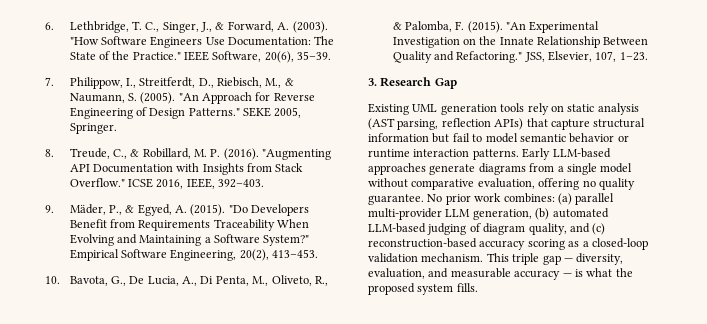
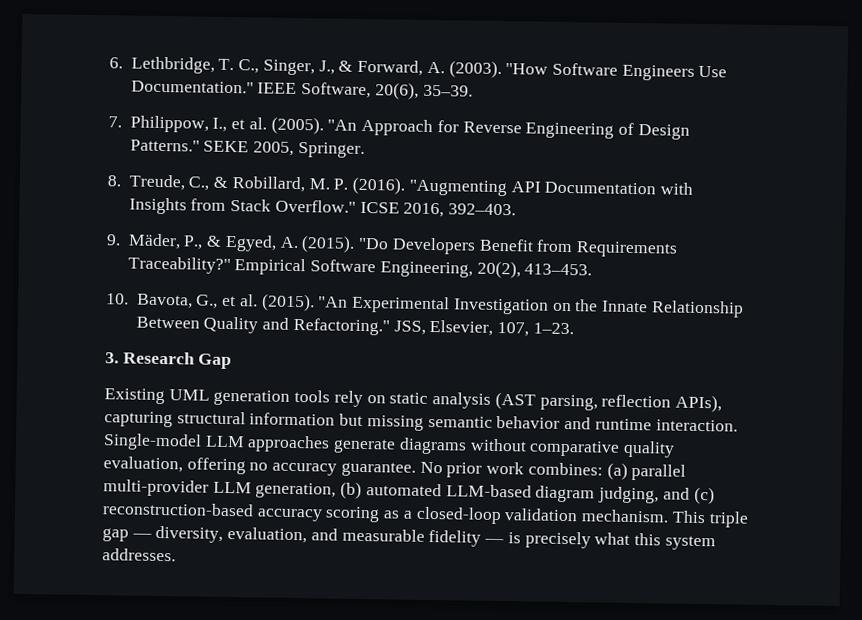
[228,36,335,46] [69,51,181,60] Documentation: The State of the Practice." -> [130,80,254,94] Documentation."
[139,77,294,88] [69,93,137,103] Streitferdt, D., Riebisch, M., & Naumann, S. -> [231,117,267,130] et al.
[186,178,215,189] IEEE, -> (445, 210) none
[213,219,310,231] [69,234,310,246] Traceability When Evolving and Maintaining a Software System?" -> [127,256,231,275] Traceability?"
[129,275,328,286] [392,21,465,32] De Lucia, A., Di Penta, M., Oliveto, R., & Palomba, F. -> [222,294,258,307] et al.
[494,118,646,130] [368,133,629,143] [368,148,611,160] [368,163,633,175] APIs) that capture structural information but fail to model semantic behavior or runtime interaction patterns. Early LLM-based approaches generate diagrams from a single model -> [674,394,722,413] [104,411,738,432] [103,433,467,455] APIs), capturing structural information but missing semantic behavior and runtime interaction. Single-model LLM approaches generate diagrams
(475, 184) none -> [623,440,676,458] quality
[598,178,635,190] quality -> [272,462,338,476] accuracy
[427,223,567,235] judging of diagram quality, -> [535,485,660,504] diagram judging,
[514,270,561,280] accuracy -> [428,529,482,547] fidelity
[586,268,633,277] [368,283,478,295] what the proposed system fills. -> [524,531,716,551] [102,548,176,562] precisely what this system addresses.

